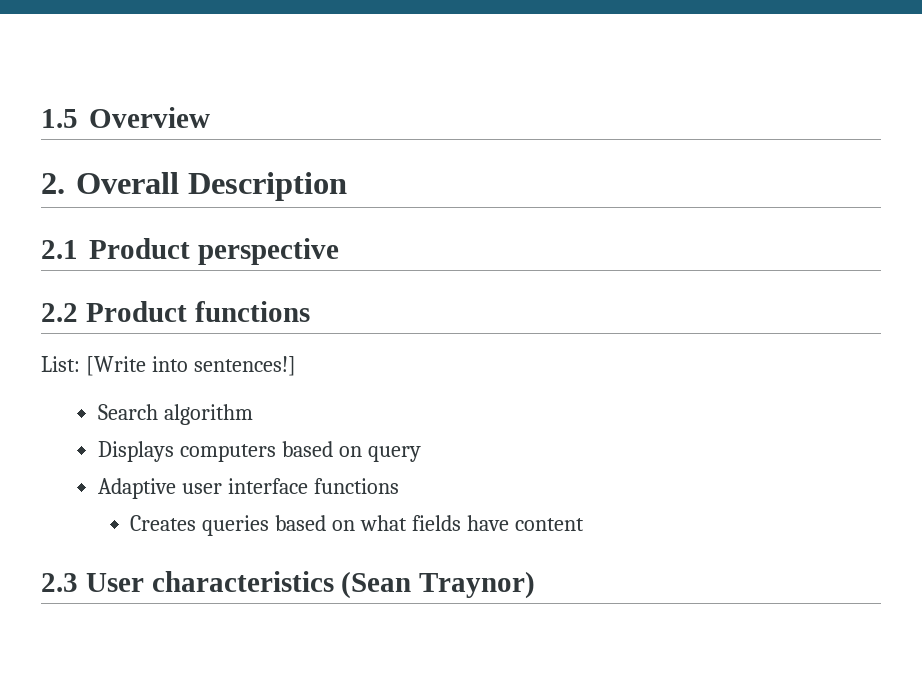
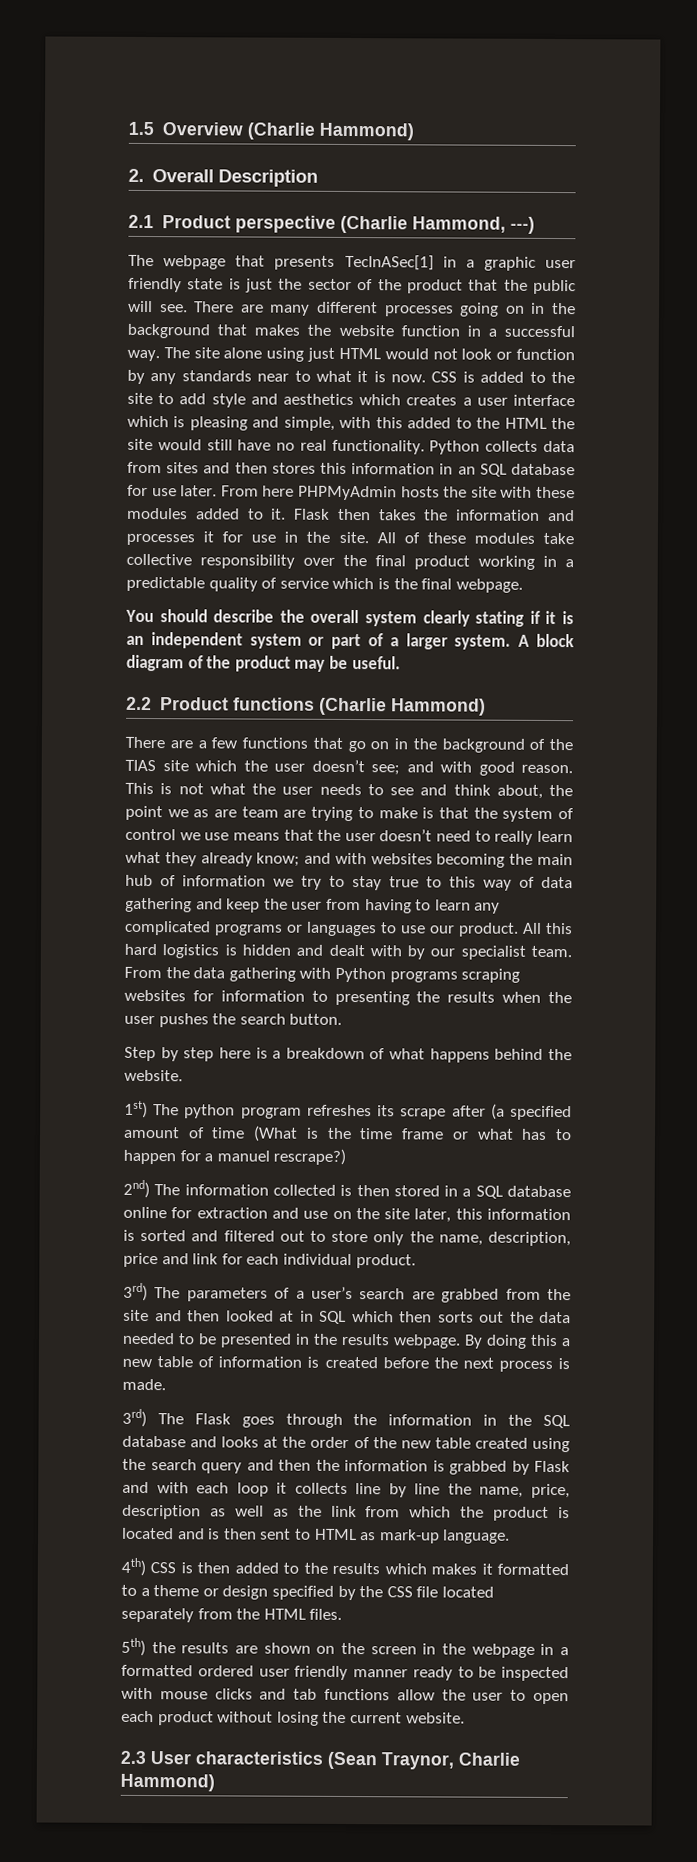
(210, 117) none -> [246,122,414,141] (Charlie Hammond)
[41,301,310,322] [41,356,296,376] [97,404,253,425] [97,441,421,462] [97,478,399,499] [130,515,584,536] // 2.2 Product functions // List: [Write into sentences!] // Search algorithm // Displays computers based on query // Adaptive user interface functions // Creates queries based on what fields have content -> [339,215,535,234] [128,254,576,271] [128,277,576,295] [128,300,576,317] [127,323,575,339] [127,347,575,362] [127,369,575,385] [127,392,575,408] [127,415,575,431] [127,438,575,455] [127,461,575,477] [127,484,576,501] [127,507,575,522] [126,531,574,546] [126,553,574,570] [126,576,523,593] [125,609,575,627] [126,632,575,650] [126,654,401,672] [126,696,486,716] [125,736,573,753] [125,759,573,776] [125,782,573,799] [125,805,574,823] [125,828,573,845] [125,851,573,868] [125,874,573,891] [125,897,501,914] [124,920,573,937] [124,943,572,960] [124,966,521,983] [124,989,572,1006] [124,1013,343,1028] [124,1046,572,1063] [124,1069,183,1082] [124,1100,572,1121] [123,1125,572,1142] [123,1148,347,1165] [123,1179,571,1199] [123,1206,571,1223] [123,1229,571,1247] [123,1252,416,1269] [123,1282,571,1303] [123,1309,571,1324] [122,1332,571,1349] [122,1356,570,1373] [122,1378,166,1391] [122,1408,570,1429] [122,1435,570,1453] [122,1458,570,1475] [122,1481,570,1499] [122,1504,570,1521] [122,1527,511,1544] [121,1557,569,1577] [121,1584,494,1601] [121,1607,343,1623] [121,1637,569,1658] [121,1664,569,1682] [121,1687,569,1705] [121,1710,465,1726] (Charlie Hammond, ---) // The webpage that presents TecInASec[1] in a graphic user friendly state is just the sector of the product that the public will see. There are many different processes going on in the background that makes the website function in a successful way. The site alone using just HTML would not look or function by any standards near to what it is now. CSS is added to the site to add style and aesthetics which creates a user interface which is pleasing and simple, with this added to the HTML the site would still have no real functionality. Python collects data from sites and then stores this information in an SQL database for use later. From here PHPMyAdmin hosts the site with these modules added to it. Flask then takes the information and processes it for use in the site. All of these modules take collective responsibility over the final product working in a predictable quality of service which is the final webpage. // You should describe the overall system clearly stating if it is an independent system or part of a larger system. A block diagram of the product may be useful. // 2.2 Product functions (Charlie Hammond) // There are a few functions that go on in the background of the TIAS site which the user doesn’t see; and with good reason. This is not what the user needs to see and think about, the point we as are team are trying to make is that the system of control we use means that the user doesn’t need to really learn what they already know; and with websites becoming the main hub of information we try to stay true to this way of data gathering and keep the user from having to learn any complicated programs or languages to use our product. All this hard logistics is hidden and dealt with by our specialist team. From the data gathering with Python programs scraping websites for information to presenting the results when the user pushes the search button. // Step by step here is a breakdown of what happens behind the website. // 1st) The python program refreshes its scrape after (a specified amount of time (What is the time frame or what has to happen for a manuel rescrape?) // 2nd) The information collected is then stored in a SQL database online for extraction and use on the site later, this information is sorted and filtered out to store only the name, description, price and link for each individual product. // 3rd) The parameters of a user’s search are grabbed from the site and then looked at in SQL which then sorts out the data needed to be presented in the results webpage. By doing this a new table of information is created before the next process is made. // 3rd) The Flask goes through the information in the SQL database and looks at the order of the new table created using the search query and then the information is grabbed by Flask and with each loop it collects line by line the name, price, description as well as the link from which the product is located and is then sent to HTML as mark-up language. // 4th) CSS is then added to the results which makes it formatted to a theme or design specified by the CSS file located separately from the HTML files. // 5th) the results are shown on the screen in the webpage in a formatted ordered user friendly manner ready to be inspected with mouse clicks and tab functions allow the user to open each product without losing the current website.
[419,571,536,599] Traynor) -> [381,1752,520,1770] [120,1773,215,1792] Traynor, Charlie Hammond)

